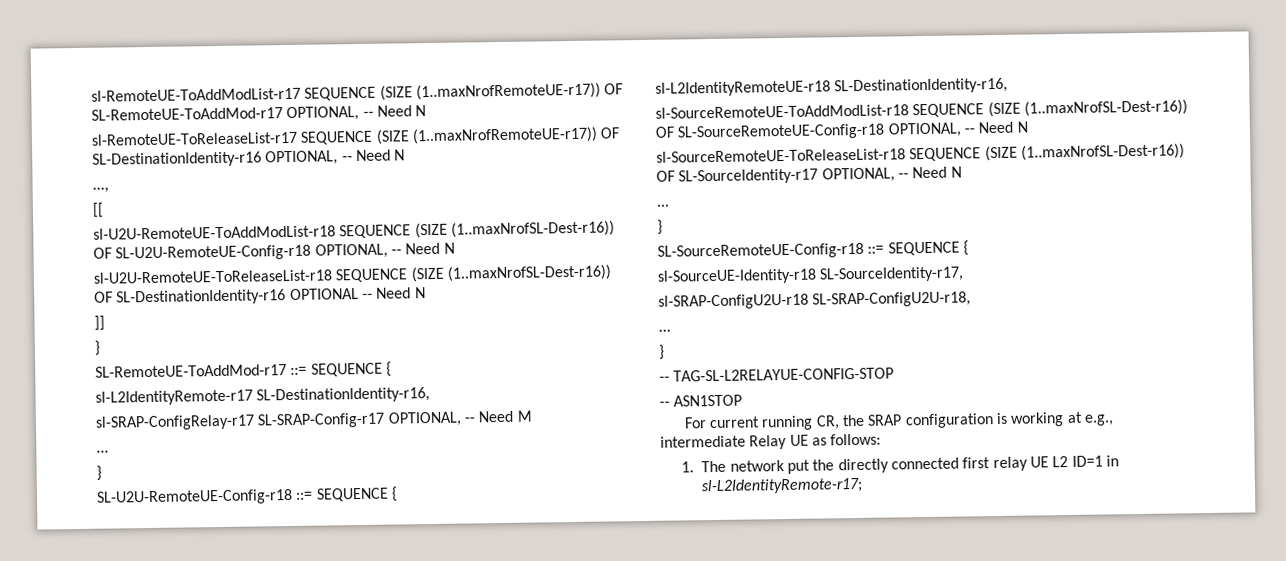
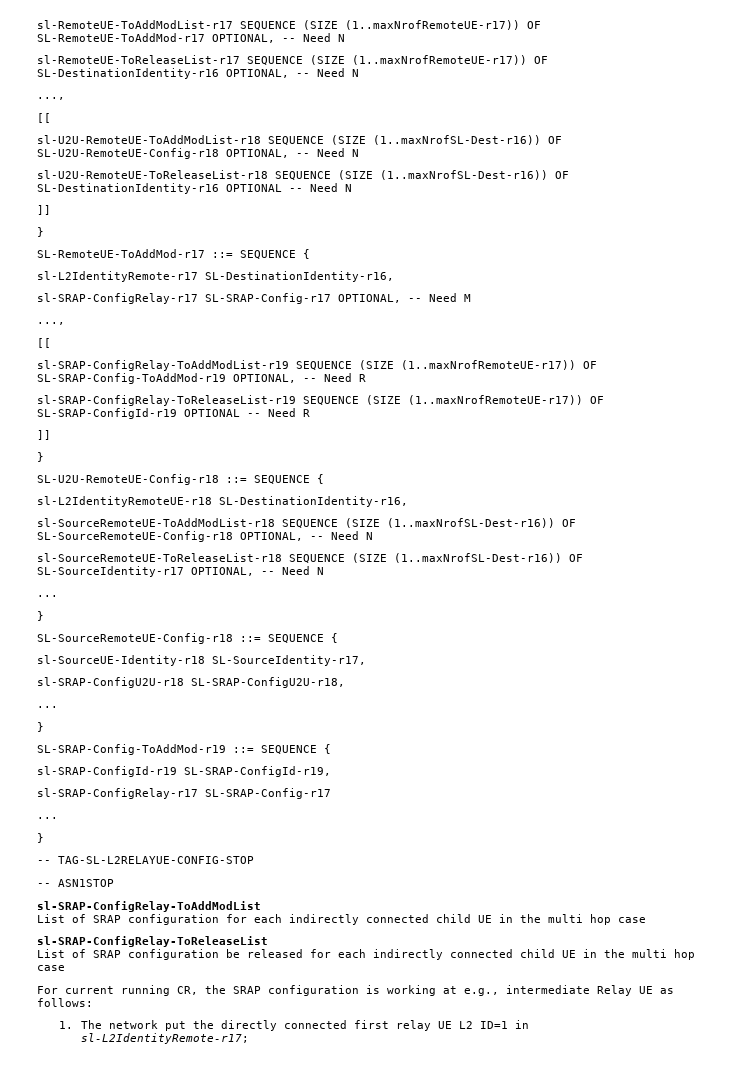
[96,450,109,453] ... -> [37,322,65,325] [37,338,51,348] [37,360,597,371] [37,373,366,384] [37,395,604,406] [37,408,310,419] [37,430,51,440] ..., // [[ // sl-SRAP-ConfigRelay-ToAddModList-r19 SEQUENCE (SIZE (1..maxNrofRemoteUE-r17)) OF SL-SRAP-Config-ToAddMod-r19 OPTIONAL, -- Need R // sl-SRAP-ConfigRelay-ToReleaseList-r19 SEQUENCE (SIZE (1..maxNrofRemoteUE-r17)) OF SL-SRAP-ConfigId-r19 OPTIONAL -- Need R // ]]
[659,367,895,382] [659,394,743,407] -- TAG-SL-L2RELAYUE-CONFIG-STOP // -- ASN1STOP -> [37,744,331,755] [37,766,331,777] [37,788,331,799] [37,817,58,819] [37,833,44,843] [37,856,254,864] [37,879,114,887] [37,901,261,912] [37,914,646,925] [37,936,268,947] [37,949,695,960] [37,965,65,971] SL-SRAP-Config-ToAddMod-r19 ::= SEQUENCE { // sl-SRAP-ConfigId-r19 SL-SRAP-ConfigId-r19, // sl-SRAP-ConfigRelay-r17 SL-SRAP-Config-r17 // ... // } // -- TAG-SL-L2RELAYUE-CONFIG-STOP // -- ASN1STOP // sl-SRAP-ConfigRelay-ToAddModList // List of SRAP configuration for each indirectly connected child UE in the multi hop case // sl-SRAP-ConfigRelay-ToReleaseList // List of SRAP configuration be released for each indirectly connected child UE in the multi hop case

